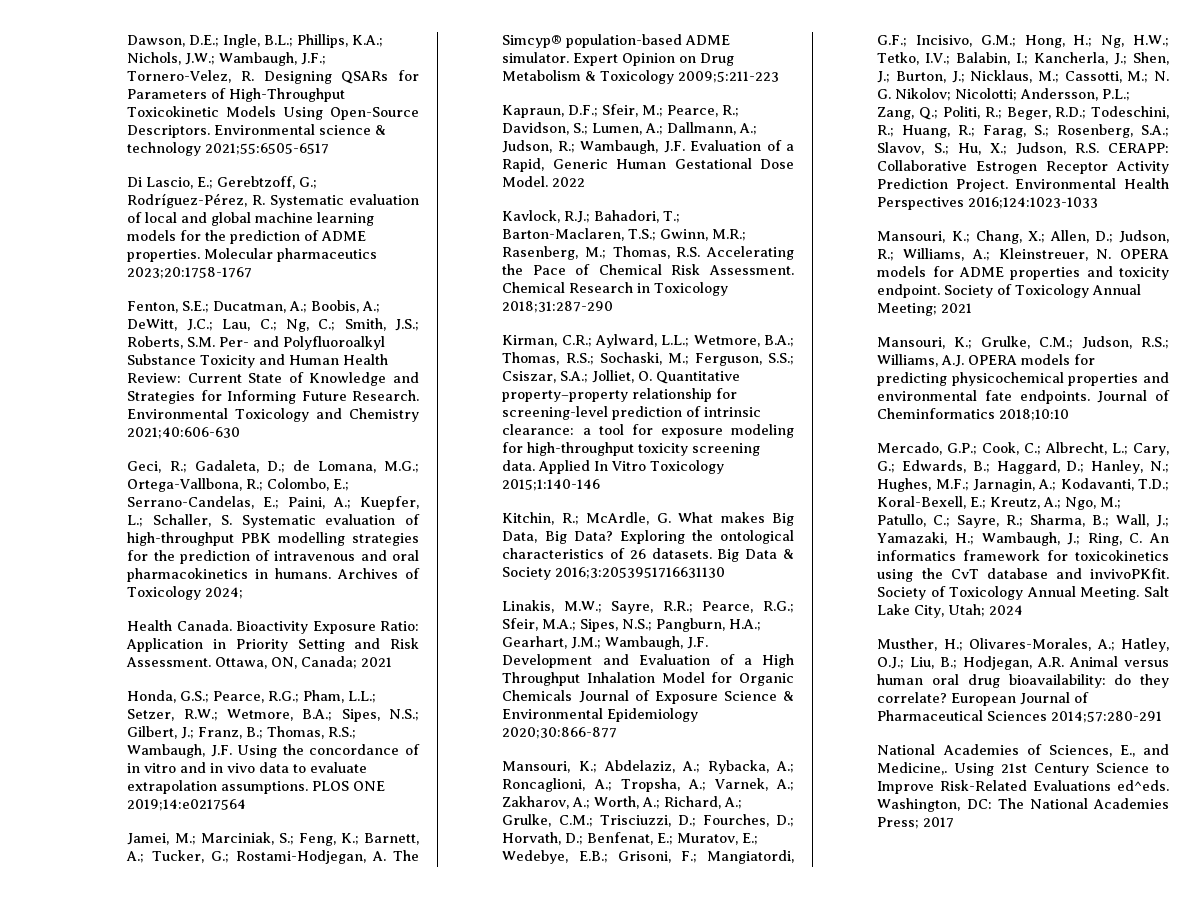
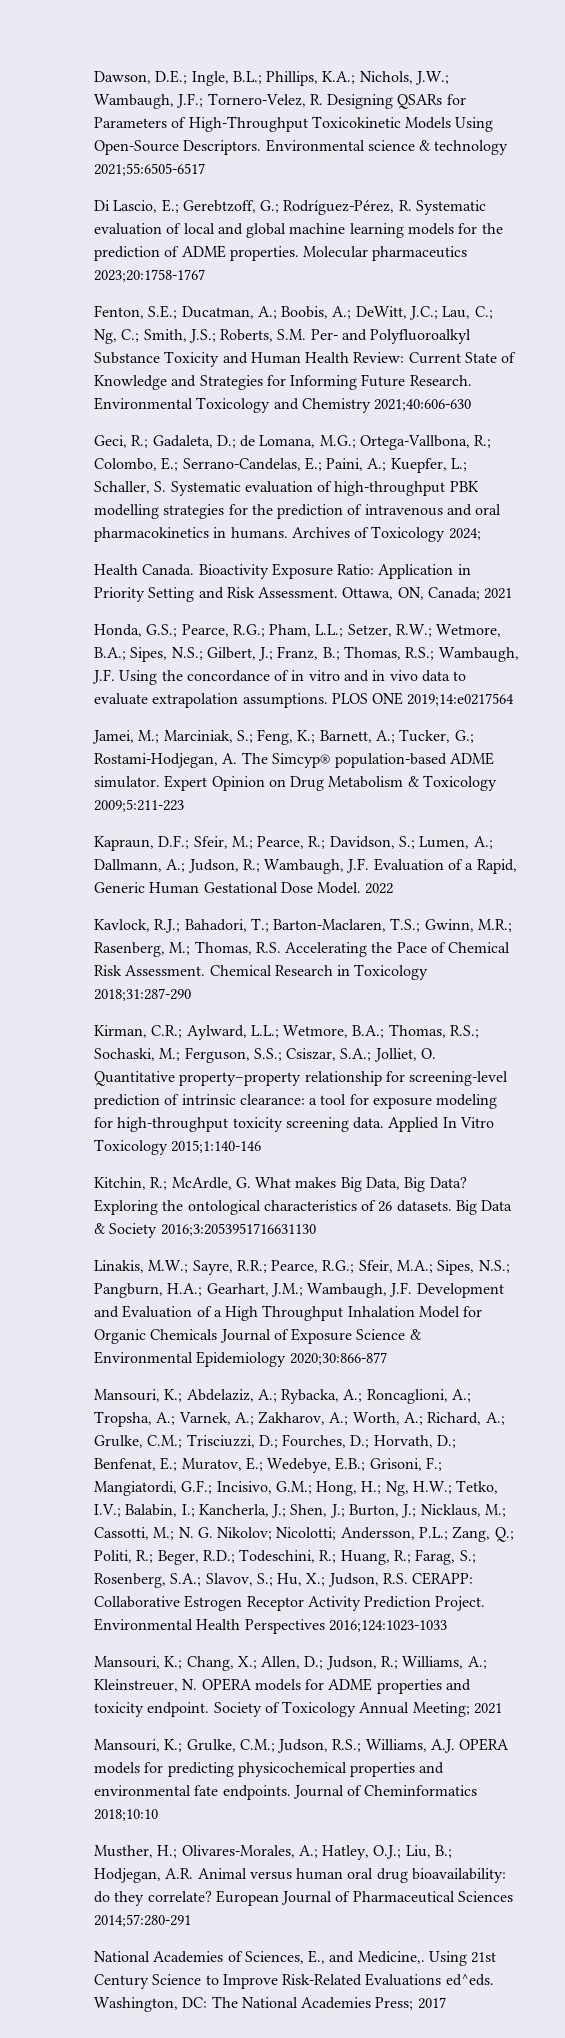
[877,442,1169,456] [877,460,1169,474] [877,478,1169,492] [877,496,1122,510] [877,514,1169,528] [877,532,1169,546] [877,550,1169,561] [877,568,1169,582] [877,586,1169,600] [877,604,1024,618] // Mercado, G.P.; Cook, C.; Albrecht, L.; Cary, G.; Edwards, B.; Haggard, D.; Hanley, N.; Hughes, M.F.; Jarnagin, A.; Kodavanti, T.D.; Koral-Bexell, E.; Kreutz, A.; Ngo, M.; Patullo, C.; Sayre, R.; Sharma, B.; Wall, J.; Yamazaki, H.; Wambaugh, J.; Ring, C. An informatics framework for toxicokinetics using the CvT database and invivoPKfit. Society of Toxicology Annual Meeting. Salt Lake City, Utah; 2024 -> (158, 1815) none

